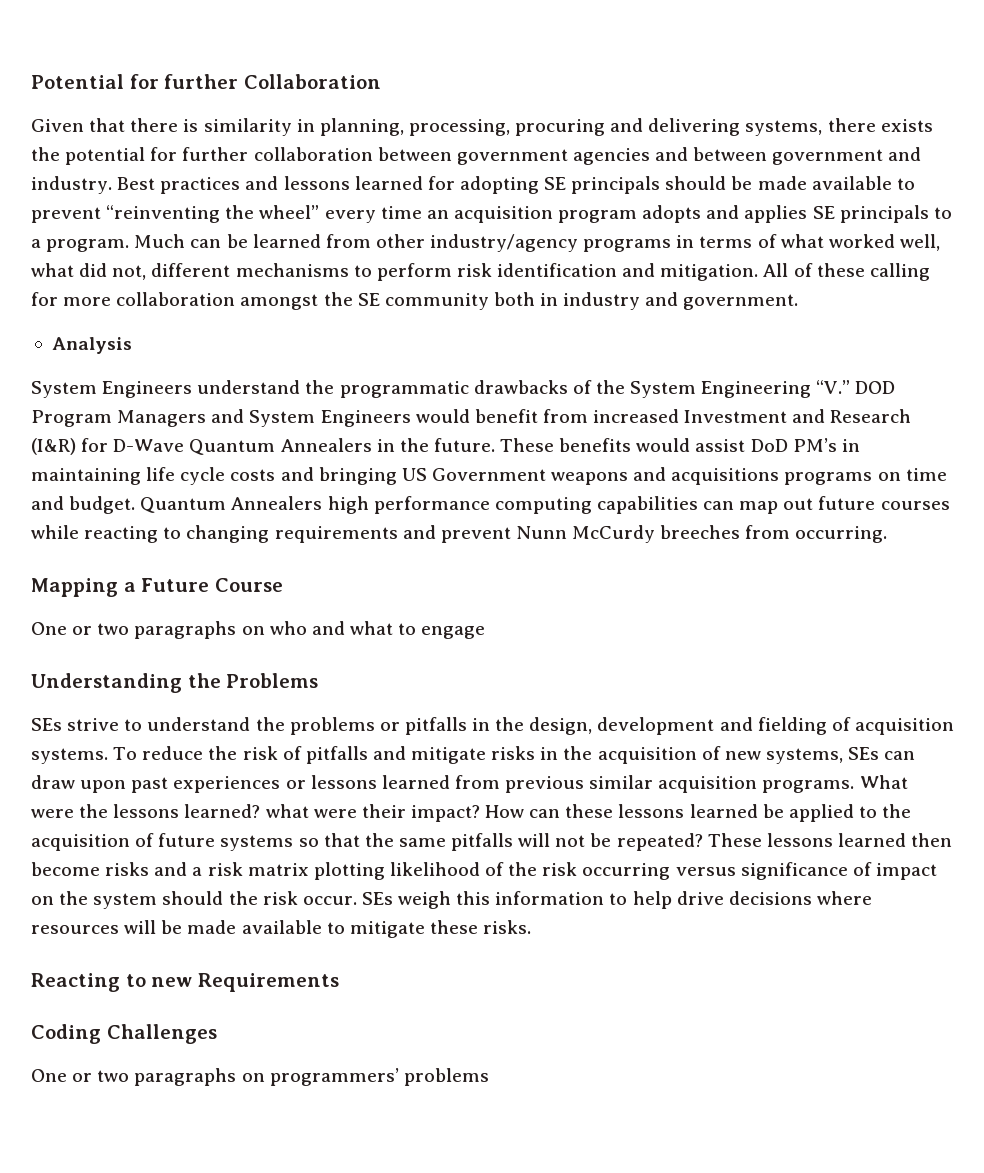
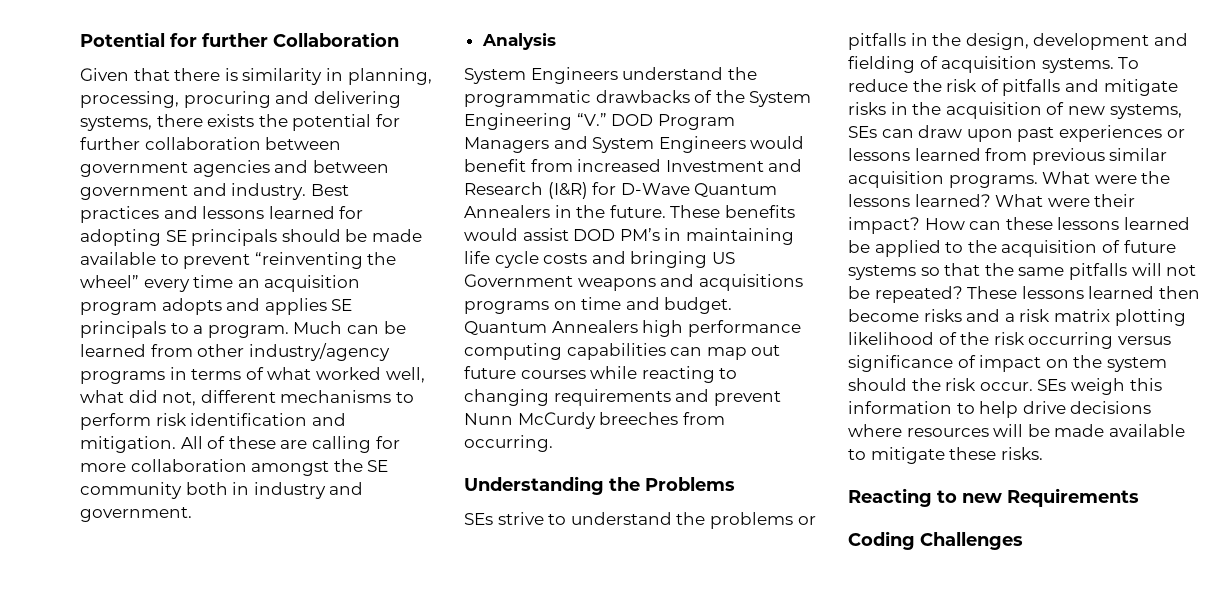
(865, 270) none -> [280,440,308,449] are
[750,439,788,452] DoD -> [573,229,616,241] DOD
[31,578,283,597] [31,621,486,639] // Mapping a Future Course // One or two paragraphs on who and what to engage -> (553, 443) none
[265,804,309,818] what -> [995,194,1044,207] What
[31,1068,489,1086] // One or two paragraphs on programmers’ problems -> (1023, 541) none

